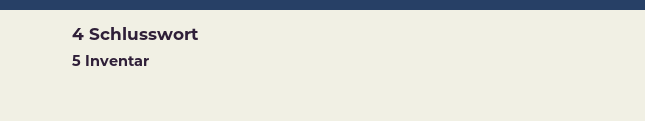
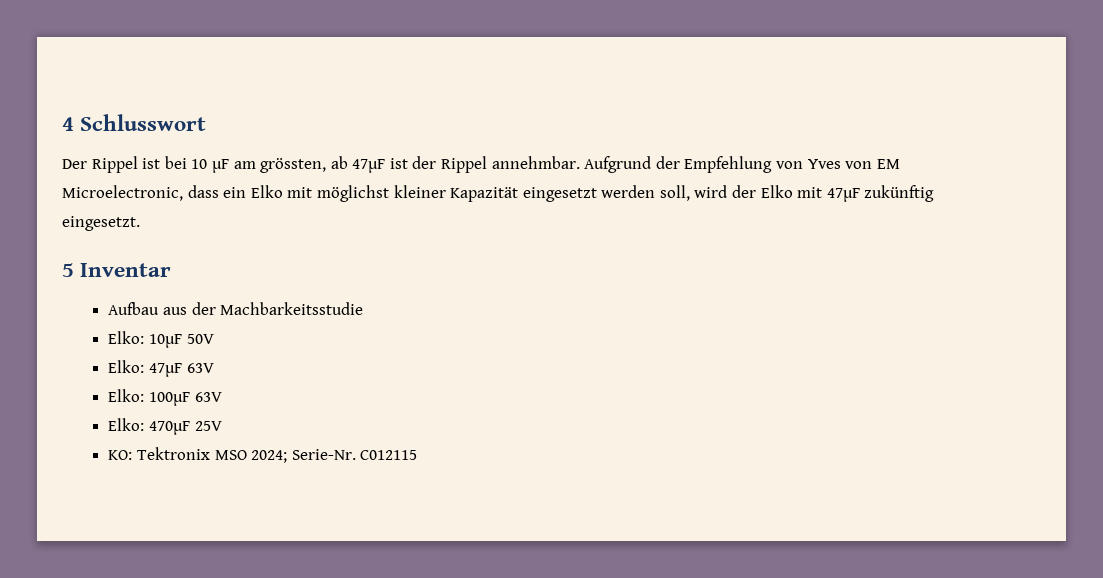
[72,55,149,66] 5 Inventar -> [62,156,900,173] [62,185,935,202] [62,216,140,231] [62,263,172,277] [108,302,364,315] [108,331,214,348] [108,360,214,377] [108,389,222,406] [108,418,222,435] [108,447,418,463] Der Rippel ist bei 10 µF am grössten, ab 47µF ist der Rippel annehmbar. Aufgrund der Empfehlung von Yves von EM Microelectronic, dass ein Elko mit möglichst kleiner Kapazität eingesetzt werden soll, wird der Elko mit 47µF zukünftig eingesetzt. // 5 Inventar // Aufbau aus der Machbarkeitsstudie // Elko: 10µF 50V // Elko: 47µF 63V // Elko: 100µF 63V // Elko: 470µF 25V // KO: Tektronix MSO 2024; Serie-Nr. C012115

